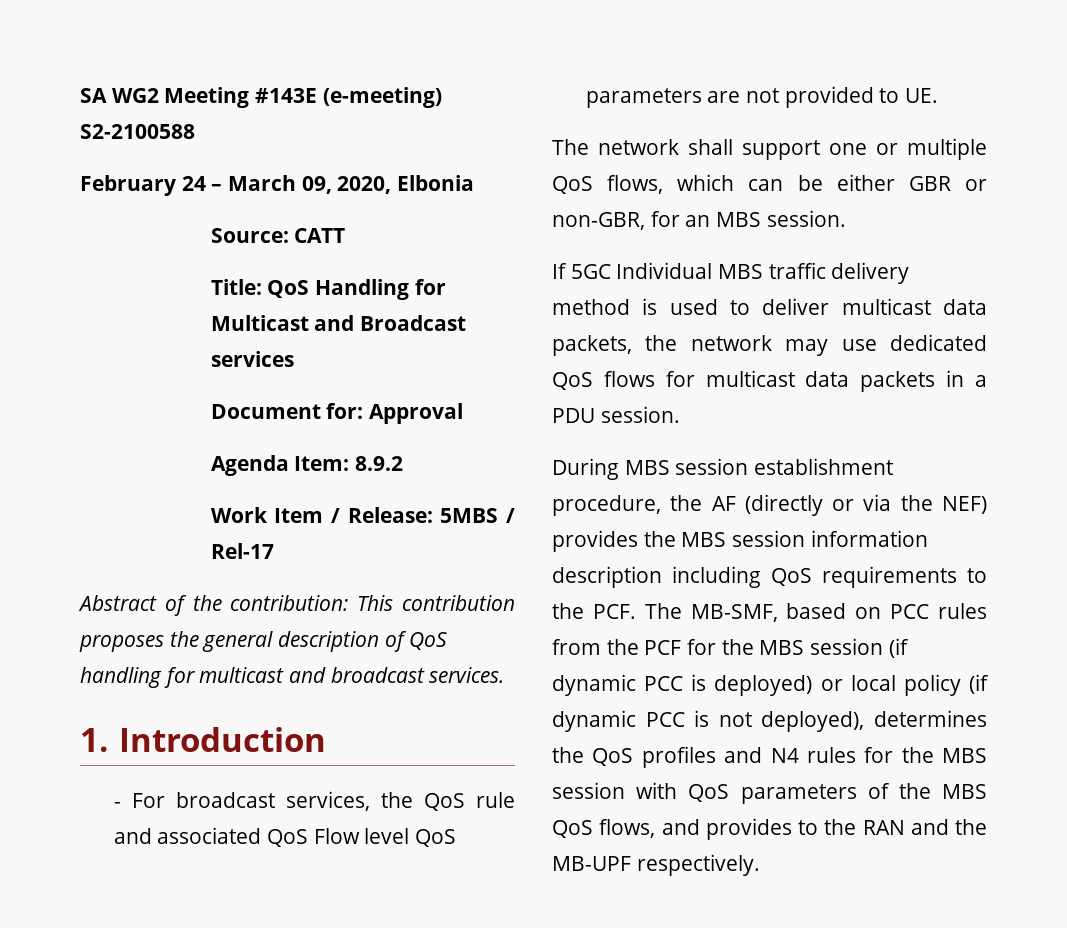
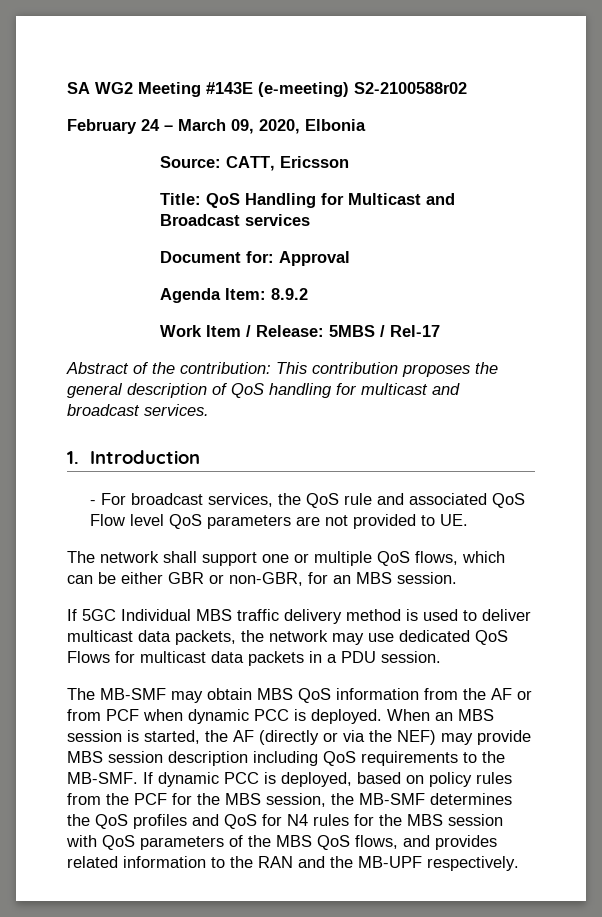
[80,124,195,139] S2-2100588 -> [354,82,467,94] S2-2100588r02
[294,228,346,243] CATT -> [226,156,350,171] CATT, Ericsson
[603,371,655,387] flows -> [67,651,110,663] Flows
[552,458,894,480] [552,495,661,516] During MBS session establishment procedure, -> [67,688,532,703] [67,709,494,724] [67,730,200,744] The MB-SMF may obtain MBS QoS information from the AF or from PCF when dynamic PCC is deployed. When an MBS session is started,
[552,530,928,552] provides the MBS session information -> [441,730,531,745] [67,751,163,763] may provide MBS session
[592,603,778,622] PCF. The MB-SMF, -> [67,772,352,787] MB-SMF. If dynamic PCC is deployed,
[890,604,930,619] PCC -> [429,772,472,787] policy
[810,638,909,658] [552,674,990,696] [552,710,865,732] session (if dynamic PCC is deployed) or local policy (if dynamic PCC is not deployed), -> [266,793,425,807] session, the MB-SMF
(763, 755) none -> [224,814,282,829] QoS for
(792, 829) none -> [67,856,206,868] related information

